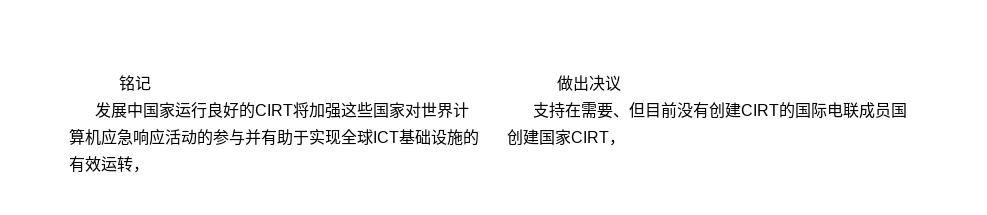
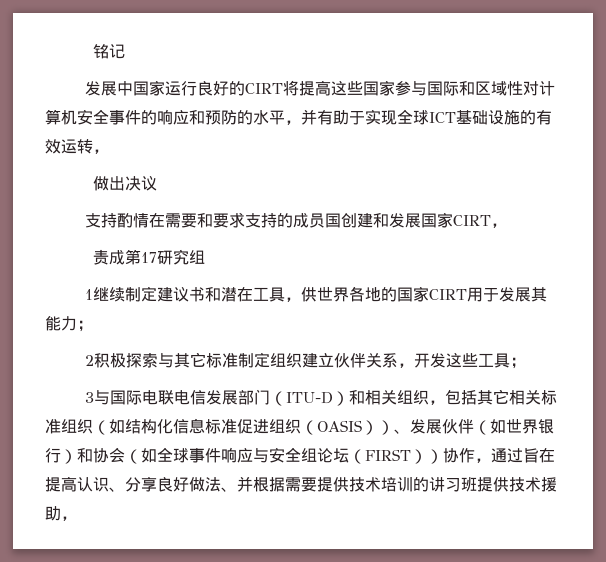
[309,102,342,119] 加强 -> [298,80,331,96] 提高
[405,102,470,118] [69,128,245,146] 对世界计算机应急响应活动的参与 -> [394,81,555,96] [45,109,301,125] 参与国际和区域性对计算机安全事件的响应和预防的水平，
[565,102,860,119] 在需要、但目前没有创建CIRT的国际电联 -> [116,212,293,228] 酌情在需要和要求支持的
(539, 137) none -> [372,213,421,228] 和发展
(625, 142) none -> [92,249,205,265] [84,286,547,302] [45,316,93,332] [84,352,526,369] [84,389,557,406] [45,418,554,435] [45,447,555,464] [45,476,557,492] [45,506,77,521] // 责成第17研究组 // 1继续制定建议书和潜在工具，供世界各地的国家CIRT用于发展其能力； // 2积极探索与其它标准制定组织建立伙伴关系，开发这些工具； // 3与国际电联电信发展部门（ITU-D）和相关组织，包括其它相关标准组织（如结构化信息标准促进组织（OASIS））、发展伙伴（如世界银行）和协会（如全球事件响应与安全组论坛（FIRST））协作，通过旨在提高认识、分享良好做法、并根据需要提供技术培训的讲习班提供技术援助，

